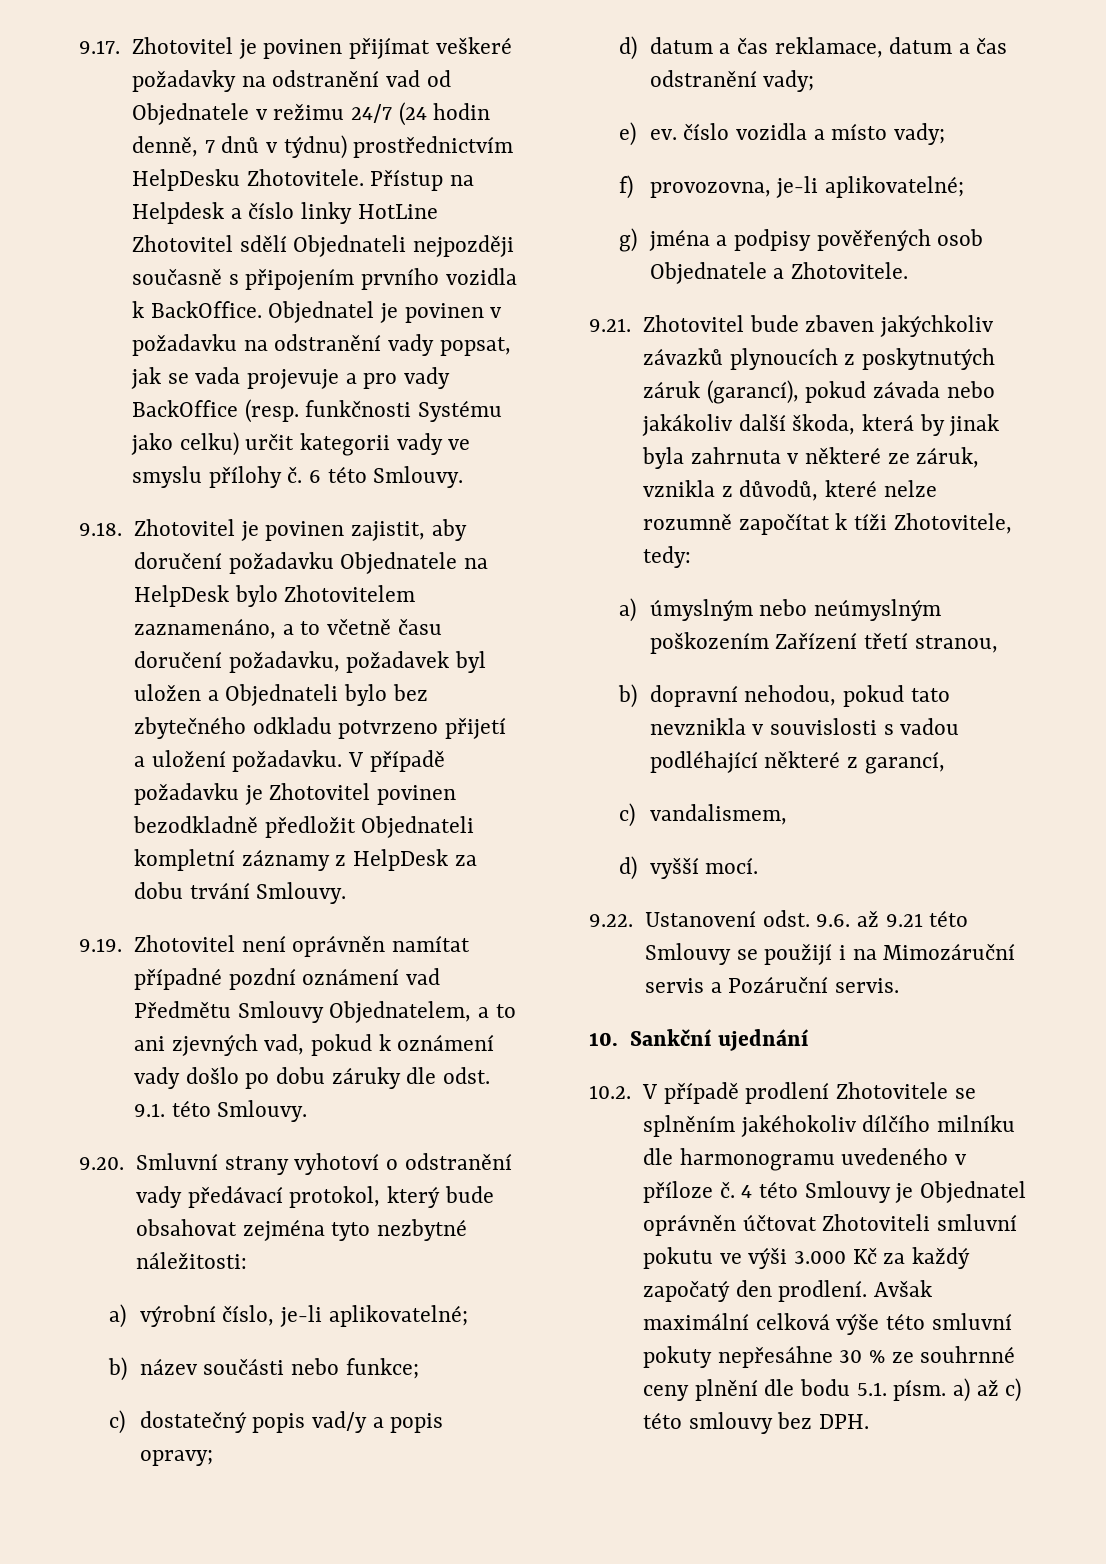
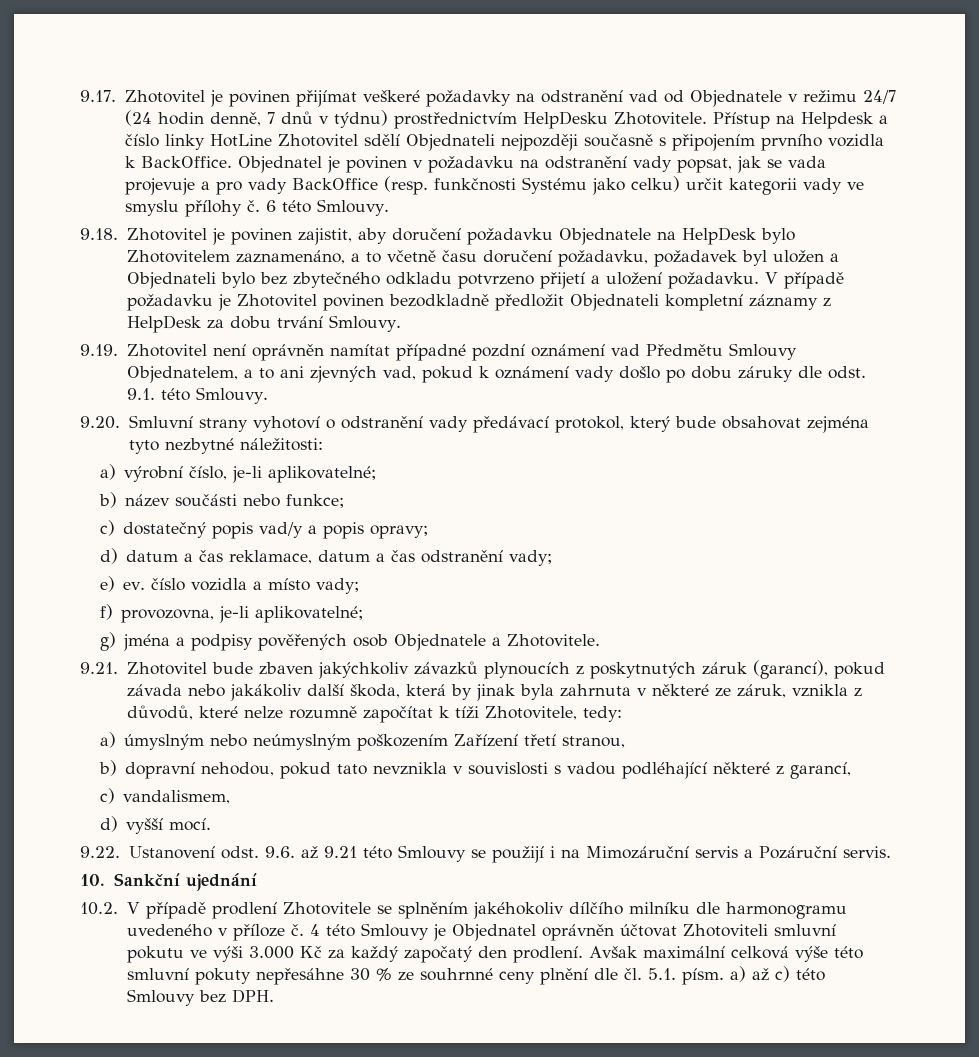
[800,1379,851,1396] bodu -> [623,968,642,980] čl.
[688,1412,773,1434] smlouvy -> [126,989,195,1006] Smlouvy

